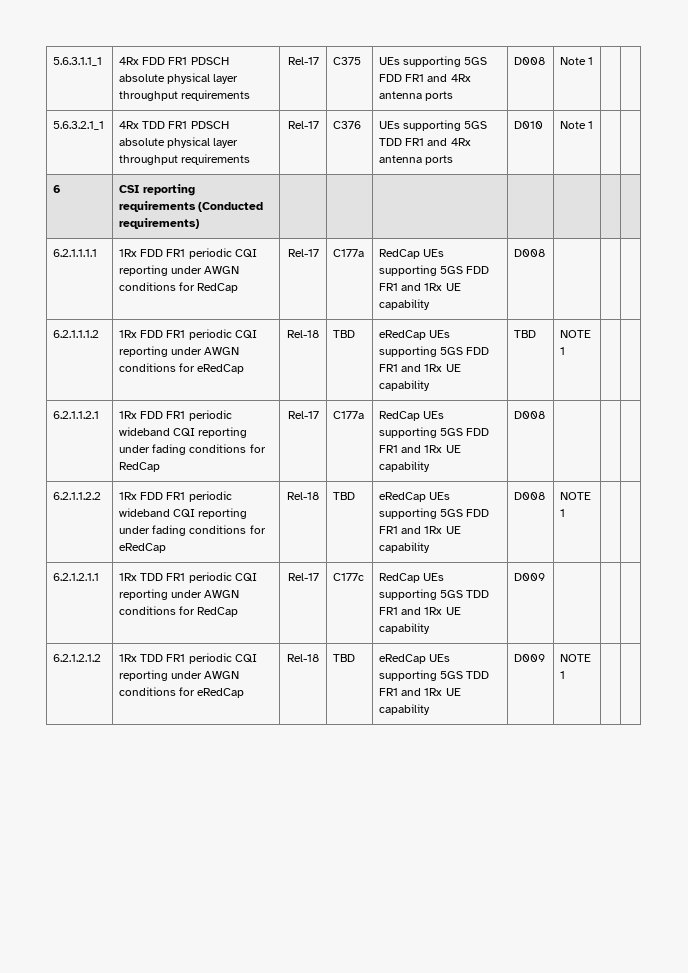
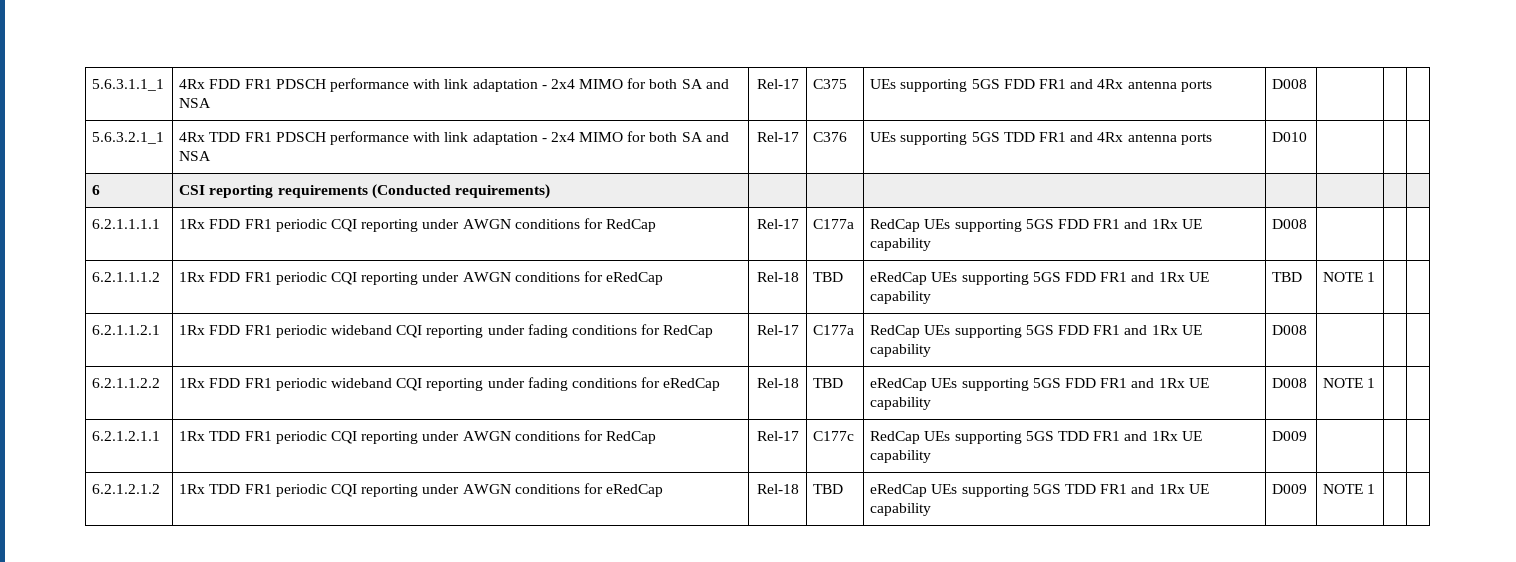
[119,73,239,84] [119,90,251,101] absolute physical layer throughput requirements -> [330,78,729,92] [179,98,212,108] performance with link adaptation - 2x4 MIMO for both SA and NSA
[560,57,594,65] Note 1 -> (1308, 84) none
[119,137,239,148] [119,154,251,165] absolute physical layer throughput requirements -> [330,131,729,145] [179,151,212,161] performance with link adaptation - 2x4 MIMO for both SA and NSA
[560,121,594,129] Note 1 -> (1308, 137) none

